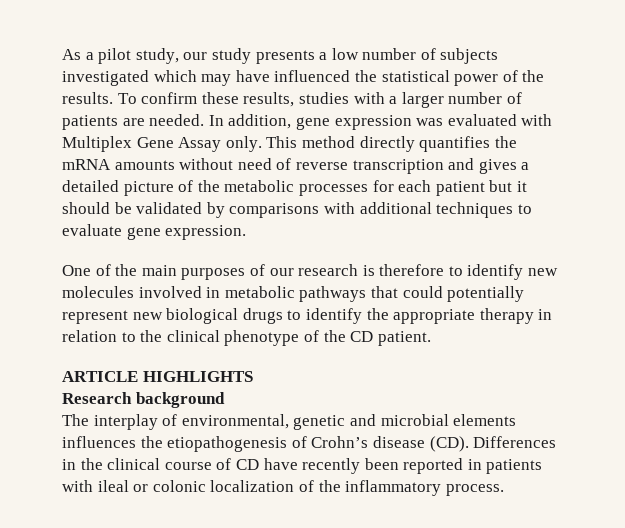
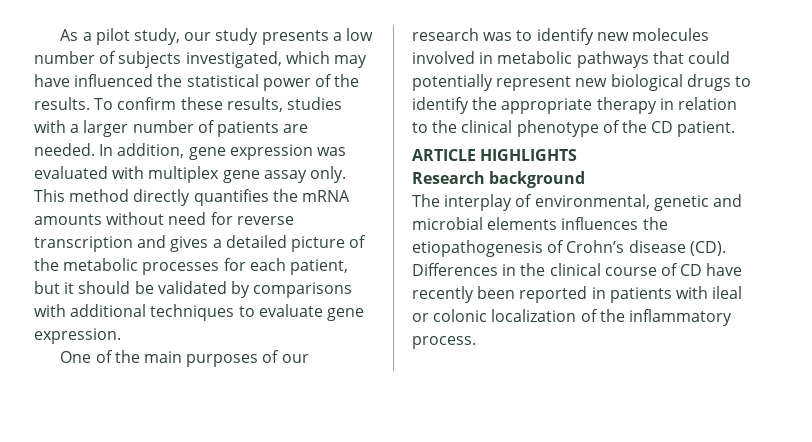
[62,70,149,86] investigated -> [185,51,282,68] investigated,
[62,136,222,152] Multiplex Gene Assay -> [148,166,307,183] multiplex gene assay
[276,158,292,170] of -> [210,212,233,225] for
[435,181,485,196] patient -> [289,259,348,275] patient,
[362,264,445,276] is therefore -> [483,32,513,41] was

